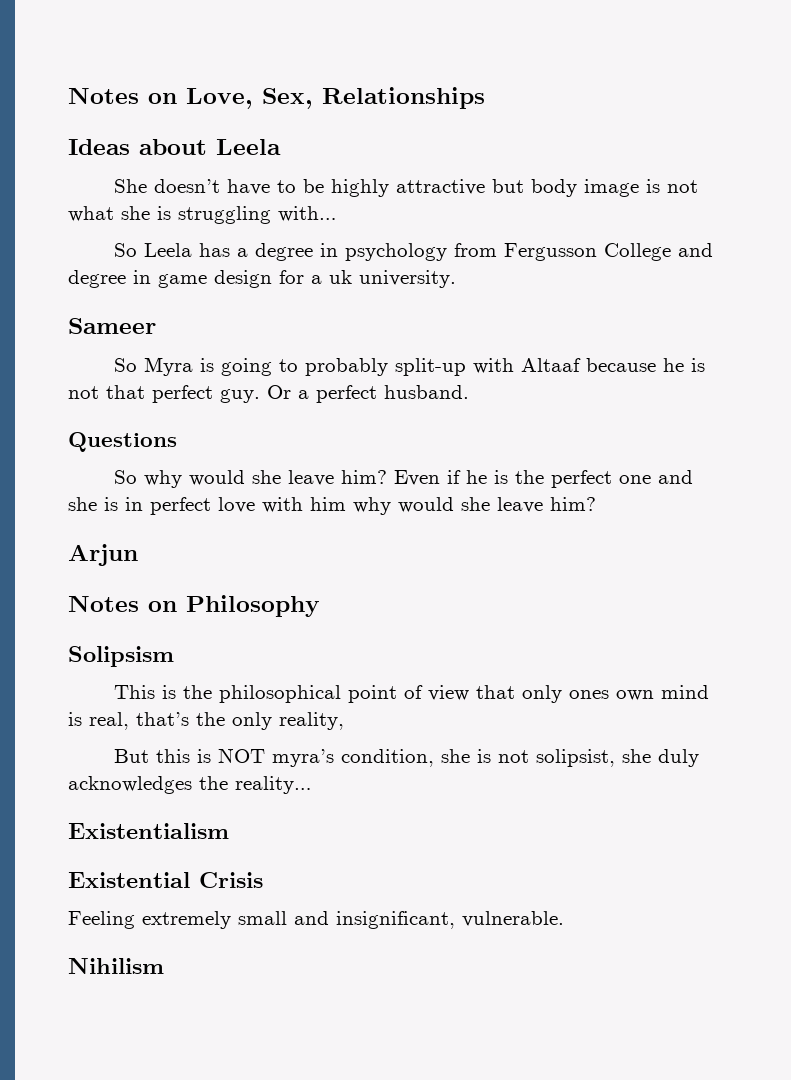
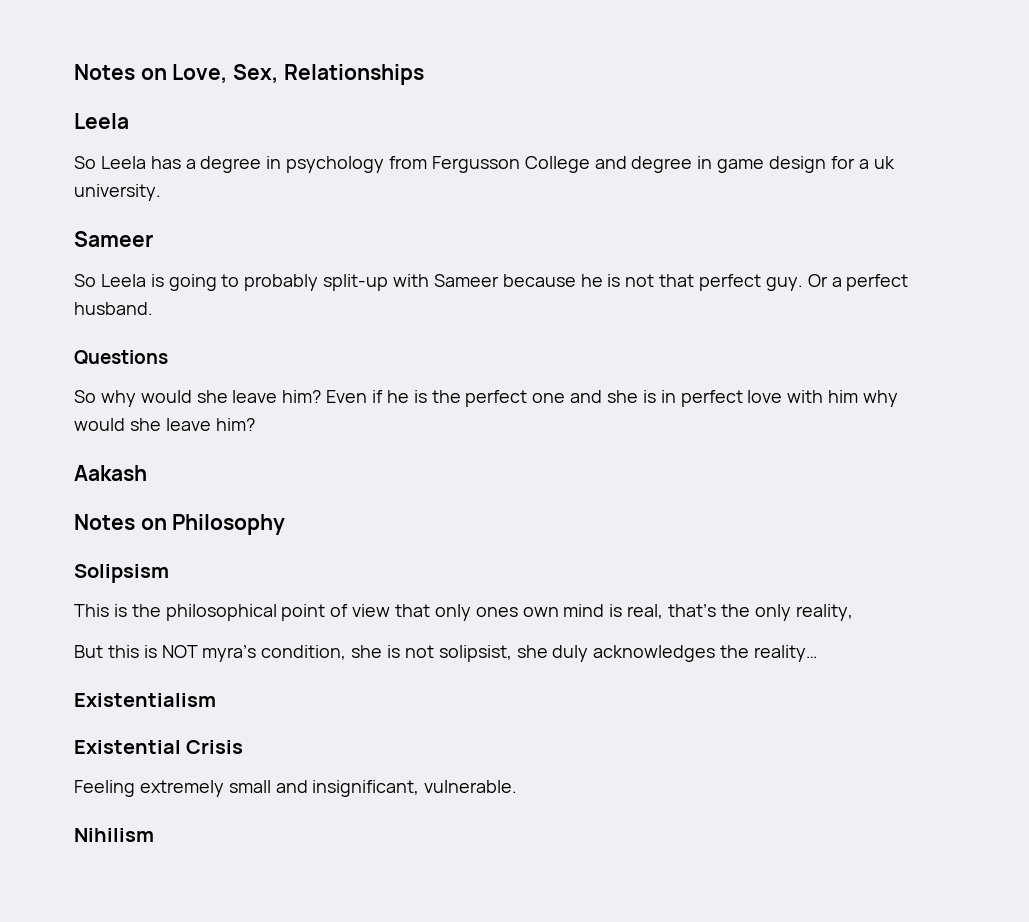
[68,139,281,155] [113,179,698,197] [68,206,337,224] Ideas about Leela // She doesn’t have to be highly attractive but body image is not what she is struggling with… -> [74,113,129,129] Leela
[143,357,193,376] Myra -> [100,274,146,287] Leela
[520,358,581,372] Altaaf -> [433,274,499,287] Sameer
[68,544,138,566] Arjun -> [74,465,147,481] Aakash

